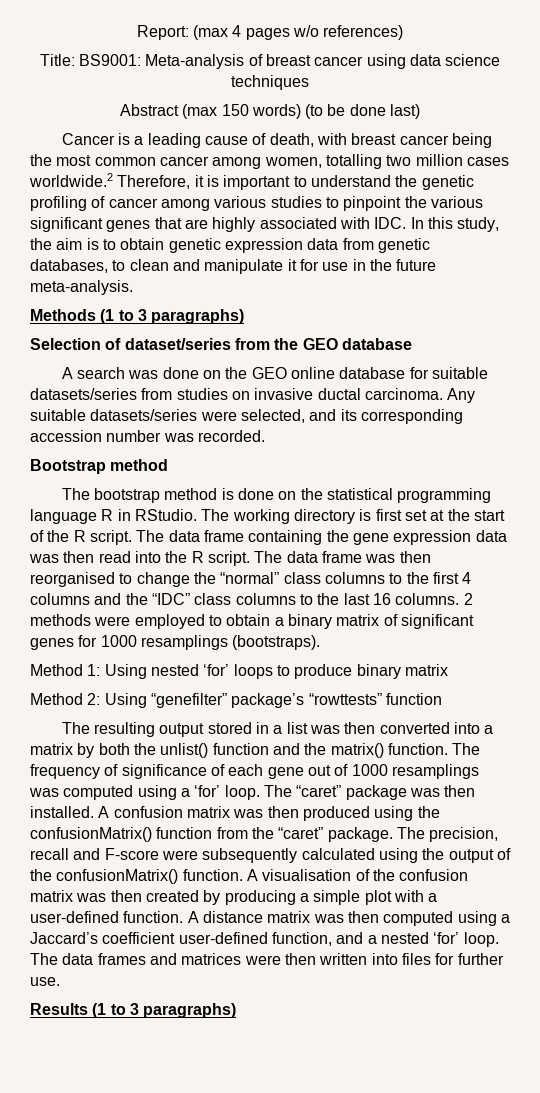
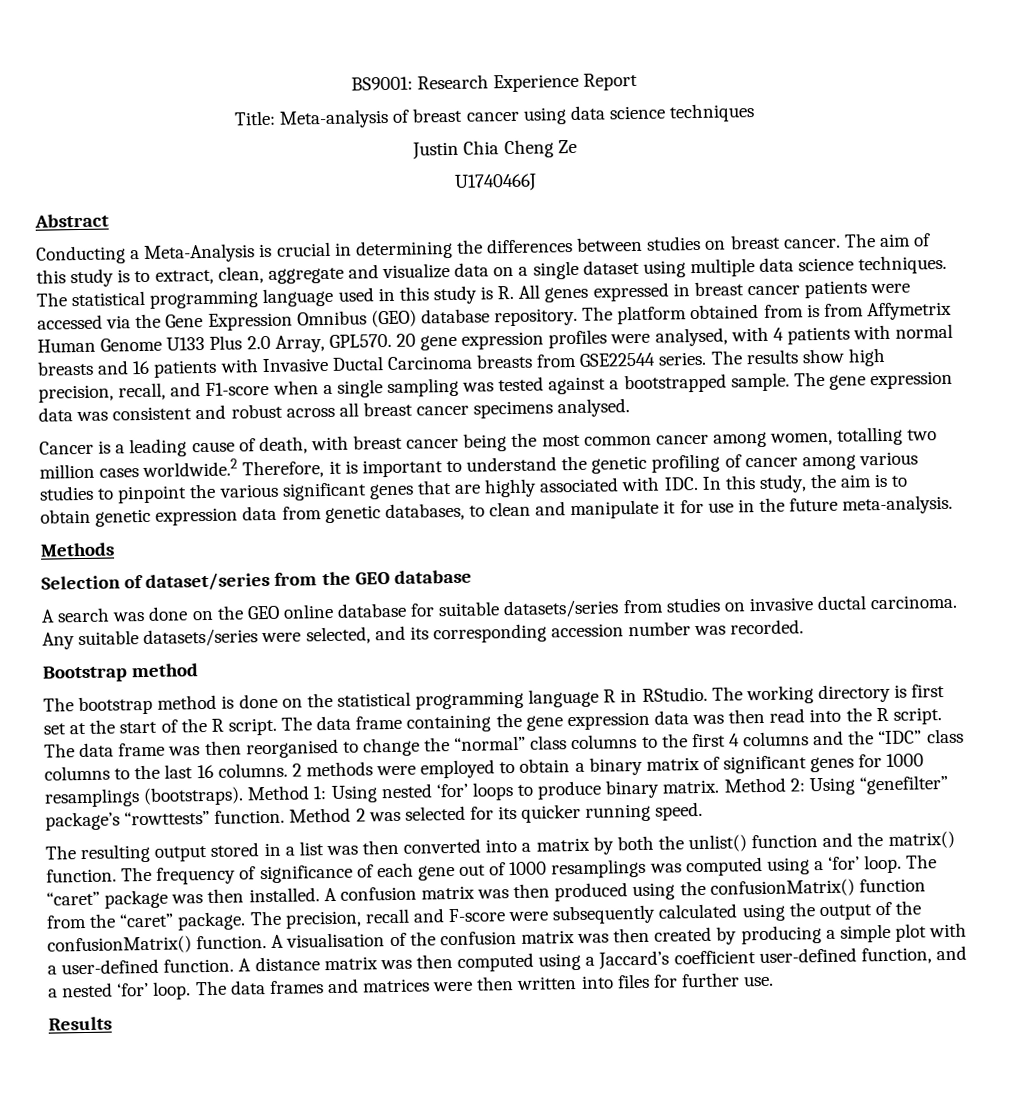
[136,25,404,40] Report: (max 4 pages w/o references) -> [350,72,639,93] BS9001: Research Experience Report
[79,54,142,66] BS9001: -> (276, 118) none
[119,104,421,119] Abstract (max 150 words) (to be done last) -> [412,139,577,160] [454,173,537,192] [34,213,109,228] [36,233,932,265] [36,254,948,288] [36,280,911,309] [37,301,952,331] [37,323,954,353] [37,347,886,378] [38,370,954,403] [38,398,631,422] Justin Chia Cheng Ze // U1740466J // Abstract // Conducting a Meta-Analysis is crucial in determining the differences between studies on breast cancer. The aim of this study is to extract, clean, aggregate and visualize data on a single dataset using multiple data science techniques. The statistical programming language used in this study is R. All genes expressed in breast cancer patients were accessed via the Gene Expression Omnibus (GEO) database repository. The platform obtained from is from Affymetrix Human Genome U133 Plus 2.0 Array, GPL570. 20 gene expression profiles were analysed, with 4 patients with normal breasts and 16 patients with Invasive Ductal Carcinoma breasts from GSE22544 series. The results show high precision, recall, and F1-score when a single sampling was tested against a bootstrapped sample. The gene expression data was consistent and robust across all breast cancer specimens analysed.
[100,309,245,324] (1 to 3 paragraphs) -> (115, 549) none
(321, 642) // -> (245, 796) none
[404,664,448,676] matrix // -> [662,779,720,794] matrix.
[385,693,442,705] function -> [214,801,704,824] function. Method 2 was selected for its quicker running speed.
[92,1003,237,1018] (1 to 3 paragraphs) -> (112, 1023) none

